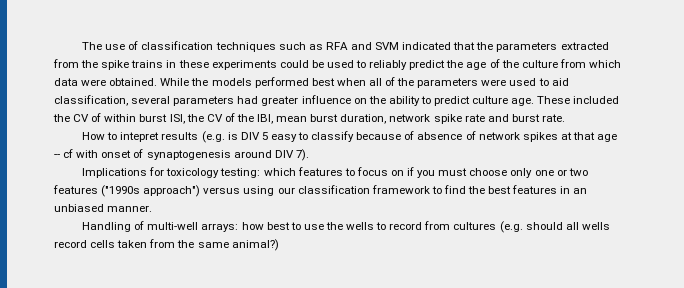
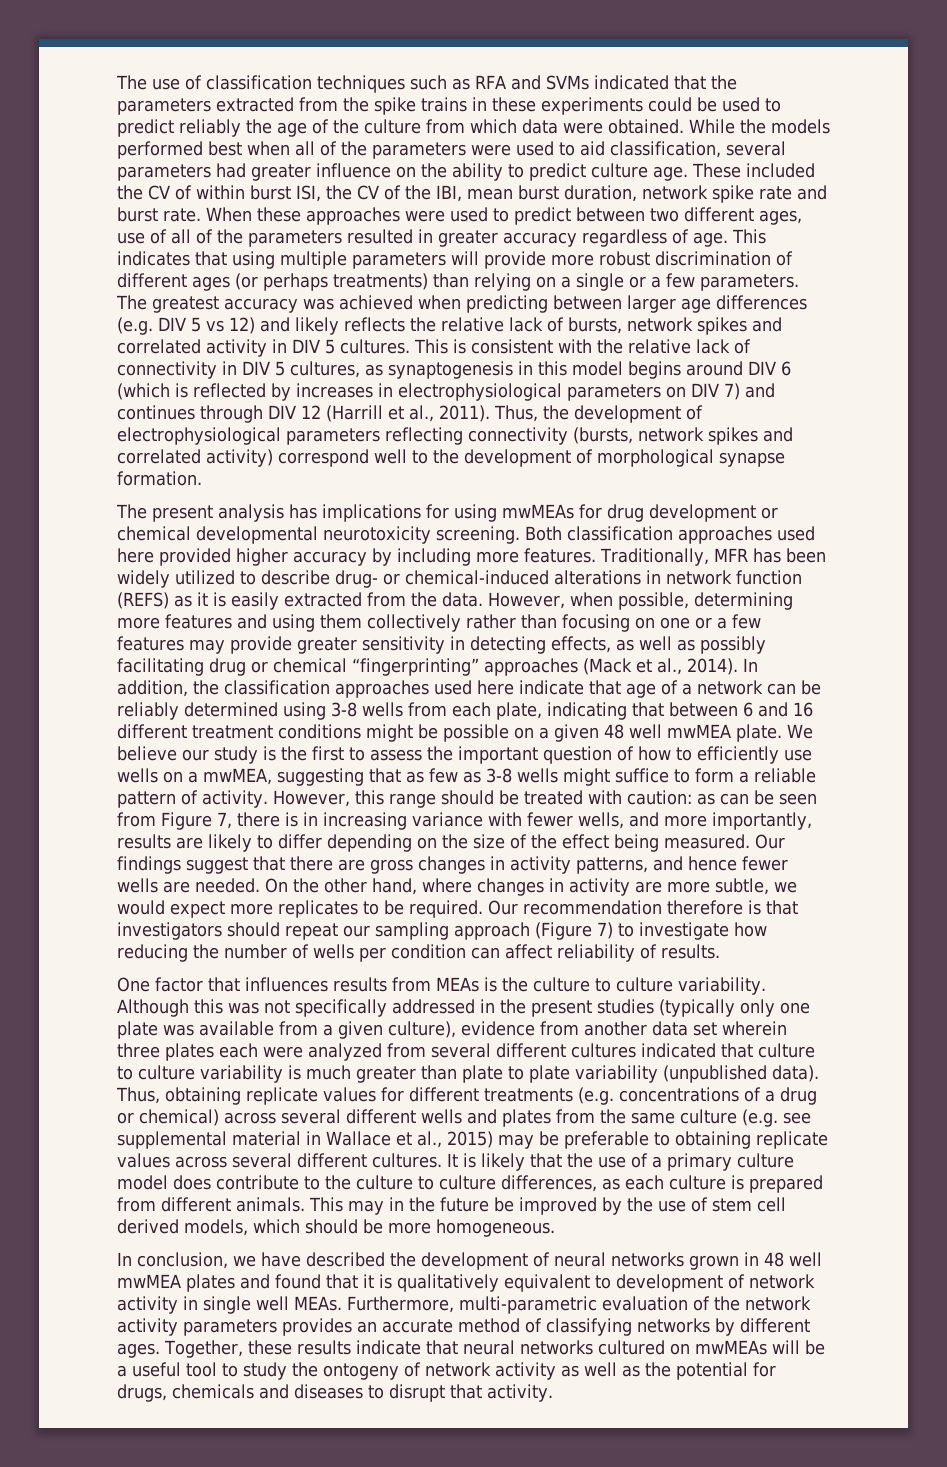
[375,42,400,50] SVM -> [545,75,589,90] SVMs
[369,60,446,70] reliably predict -> [117,119,241,137] predict reliably
[82,131,618,143] [54,149,309,161] [82,167,588,178] [53,185,588,197] [54,204,153,212] [82,221,610,233] [54,239,279,251] // How to intepret results (e.g. is DIV 5 easy to classify because of absence of network spikes at that age -- cf with onset of synaptogenesis around DIV 7). // Implications for toxicology testing: which features to focus on if you must choose only one or two features ("1990s approach") versus using our classification framework to find the best features in an unbiased manner. // Handling of multi-well arrays: how best to use the wells to record from cultures (e.g. should all wells record cells taken from the same animal?) -> [206,207,802,225] [117,229,766,247] [117,251,793,269] [117,273,799,291] [116,295,807,313] [117,317,782,335] [117,339,751,357] [117,361,791,379] [117,383,775,401] [117,405,703,423] [117,427,793,445] [117,449,785,467] [117,471,202,486] [116,504,778,522] [117,526,815,544] [117,548,826,566] [117,570,802,588] [117,592,793,610] [117,614,761,632] [117,636,766,654] [117,658,758,676] [117,680,821,698] [117,702,813,720] [117,724,813,742] [117,746,812,764] [117,768,816,786] [117,790,817,808] [117,812,812,830] [117,834,785,852] [117,856,788,874] [117,878,797,896] [117,900,798,918] [117,922,767,940] [117,944,720,962] [117,977,766,995] [117,999,810,1017] [117,1021,787,1039] [117,1043,815,1061] [117,1065,819,1083] [116,1087,817,1105] [117,1109,811,1127] [117,1131,828,1149] [117,1153,794,1171] [117,1175,823,1193] [117,1197,786,1215] [117,1219,555,1237] [117,1252,822,1270] [117,1274,815,1292] [117,1296,811,1314] [117,1318,810,1336] [117,1340,825,1358] [117,1362,776,1380] [117,1384,553,1402] When these approaches were used to predict between two different ages, use of all of the parameters resulted in greater accuracy regardless of age. This indicates that using multiple parameters will provide more robust discrimination of different ages (or perhaps treatments) than relying on a single or a few parameters. The greatest accuracy was achieved when predicting between larger age differences (e.g. DIV 5 vs 12) and likely reflects the relative lack of bursts, network spikes and correlated activity in DIV 5 cultures. This is consistent with the relative lack of connectivity in DIV 5 cultures, as synaptogenesis in this model begins around DIV 6 (which is reflected by increases in electrophysiological parameters on DIV 7) and continues through DIV 12 (Harrill et al., 2011). Thus, the development of electrophysiological parameters reflecting connectivity (bursts, network spikes and correlated activity) correspond well to the development of morphological synapse formation. // The present analysis has implications for using mwMEAs for drug development or chemical developmental neurotoxicity screening. Both classification approaches used here provided higher accuracy by including more features. Traditionally, MFR has been widely utilized to describe drug- or chemical-induced alterations in network function (REFS) as it is easily extracted from the data. However, when possible, determining more features and using them collectively rather than focusing on one or a few features may provide greater sensitivity in detecting effects, as well as possibly facilitating drug or chemical “fingerprinting” approaches (Mack et al., 2014). In addition, the classification approaches used here indicate that age of a network can be reliably determined using 3-8 wells from each plate, indicating that between 6 and 16 different treatment conditions might be possible on a given 48 well mwMEA plate. We believe our study is the first to assess the important question of how to efficiently use wells on a mwMEA, suggesting that as few as 3-8 wells might suffice to form a reliable pattern of activity. However, this range should be treated with caution: as can be seen from Figure 7, there is in increasing variance with fewer wells, and more importantly, results are likely to differ depending on the size of the effect being measured. Our findings suggest that there are gross changes in activity patterns, and hence fewer wells are needed. On the other hand, where changes in activity are more subtle, we would expect more replicates to be required. Our recommendation therefore is that investigators should repeat our sampling approach (Figure 7) to investigate how reducing the number of wells per condition can affect reliability of results. // One factor that influences results from MEAs is the culture to culture variability. Although this was not specifically addressed in the present studies (typically only one plate was available from a given culture), evidence from another data set wherein three plates each were analyzed from several different cultures indicated that culture to culture variability is much greater than plate to plate variability (unpublished data). Thus, obtaining replicate values for different treatments (e.g. concentrations of a drug or chemical) across several different wells and plates from the same culture (e.g. see supplemental material in Wallace et al., 2015) may be preferable to obtaining replicate values across several different cultures. It is likely that the use of a primary culture model does contribute to the culture to culture differences, as each culture is prepared from different animals. This may in the future be improved by the use of stem cell derived models, which should be more homogeneous. // In conclusion, we have described the development of neural networks grown in 48 well mwMEA plates and found that it is qualitatively equivalent to development of network activity in single well MEAs. Furthermore, multi-parametric evaluation of the network activity parameters provides an accurate method of classifying networks by different ages. Together, these results indicate that neural networks cultured on mwMEAs will be a useful tool to study the ontogeny of network activity as well as the potential for drugs, chemicals and diseases to disrupt that activity.

